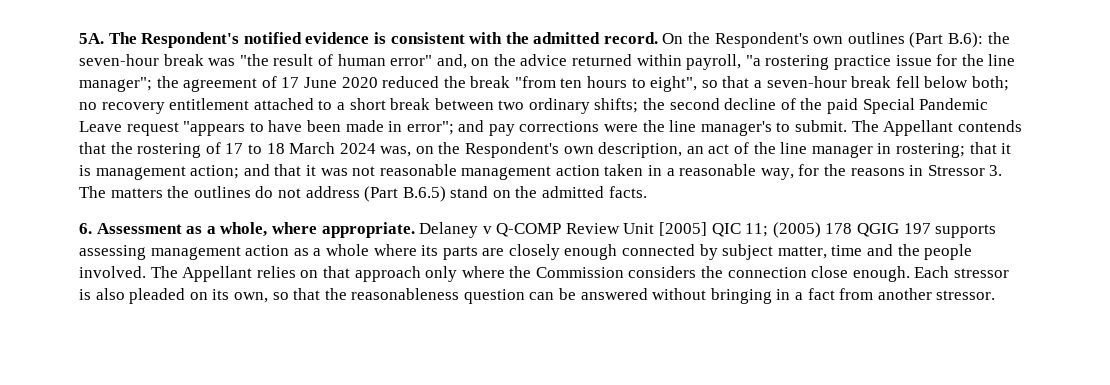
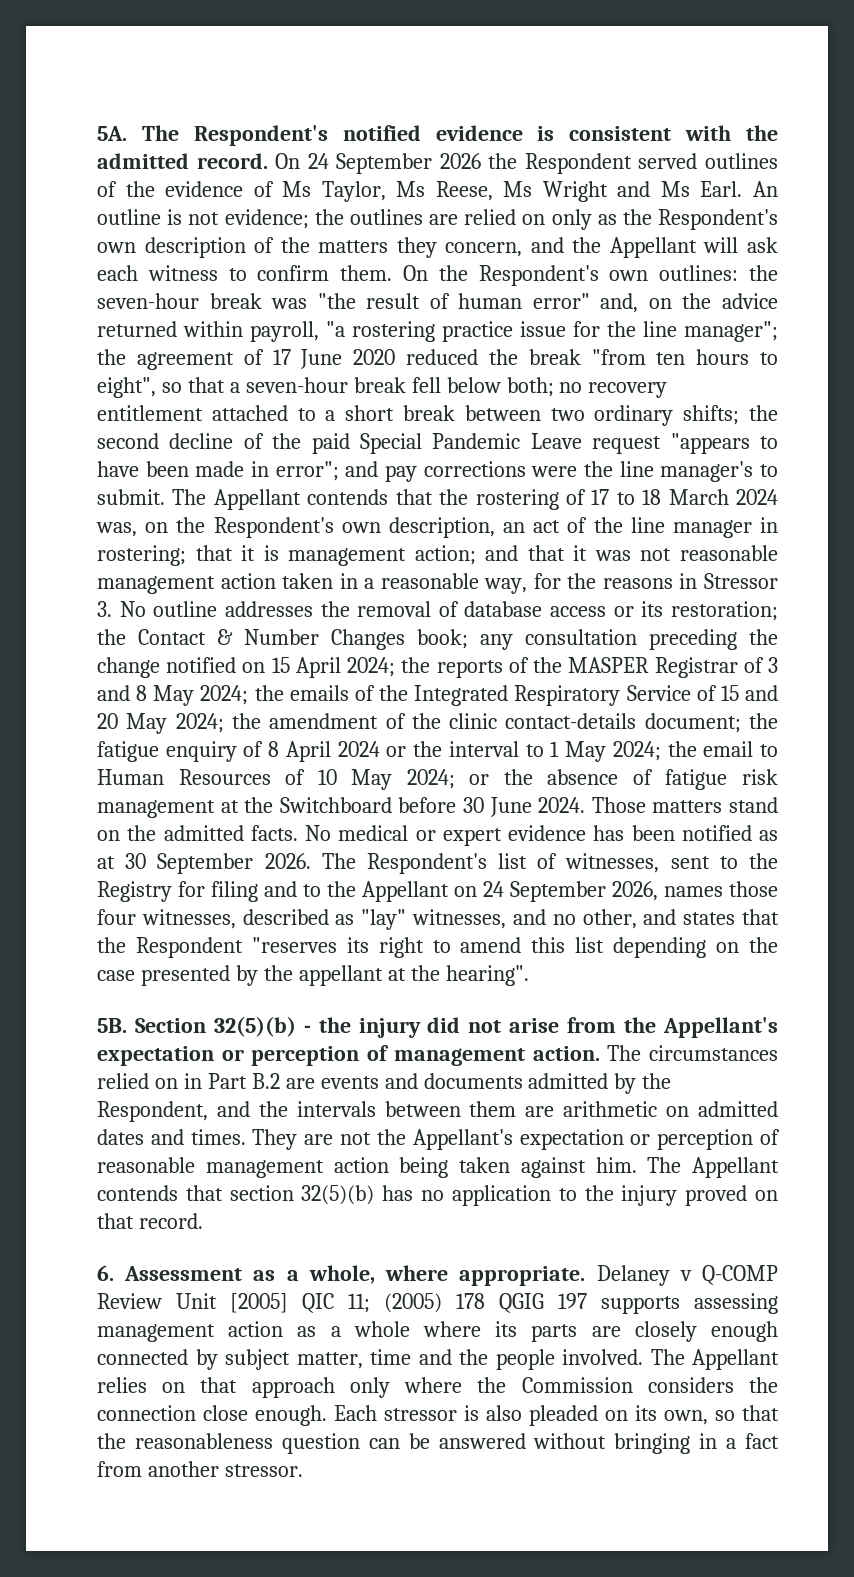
[688,32,984,48] the Respondent's own outlines (Part B.6): -> [307,153,778,174] [97,181,779,202] [97,209,778,230] [97,237,778,258] [97,265,739,286] 24 September 2026 the Respondent served outlines of the evidence of Ms Taylor, Ms Reese, Ms Wright and Ms Earl. An outline is not evidence; the outlines are relied on only as the Respondent's own description of the matters they concern, and the Appellant will ask each witness to confirm them. On the Respondent's own outlines:
[79,186,446,202] The matters the outlines do not address (Part B.6.5) -> [119,601,778,621] [97,629,778,650] [97,657,779,678] [97,685,778,706] [97,713,778,734] [97,741,779,762] [97,769,778,790] [97,797,723,818] No outline addresses the removal of database access or its restoration; the Contact & Number Changes book; any consultation preceding the change notified on 15 April 2024; the reports of the MASPER Registrar of 3 and 8 May 2024; the emails of the Integrated Respiratory Service of 15 and 20 May 2024; the amendment of the clinic contact-details document; the fatigue enquiry of 8 April 2024 or the interval to 1 May 2024; the email to Human Resources of 10 May 2024; or the absence of fatigue risk management at the Switchboard before 30 June 2024. Those matters
(647, 192) none -> [305,825,778,846] [97,853,778,874] [97,881,778,902] [97,909,780,930] [97,937,778,958] [97,965,529,986] [97,1016,778,1038] [97,1045,778,1066] [97,1073,672,1094] [97,1101,779,1122] [97,1129,781,1150] [97,1157,779,1178] [97,1185,779,1206] [97,1213,203,1229] No medical or expert evidence has been notified as at 30 September 2026. The Respondent's list of witnesses, sent to the Registry for filing and to the Appellant on 24 September 2026, names those four witnesses, described as "lay" witnesses, and no other, and states that the Respondent "reserves its right to amend this list depending on the case presented by the appellant at the hearing". // 5B. Section 32(5)(b) - the injury did not arise from the Appellant's expectation or perception of management action. The circumstances relied on in Part B.2 are events and documents admitted by the Respondent, and the intervals between them are arithmetic on admitted dates and times. They are not the Appellant's expectation or perception of reasonable management action being taken against him. The Appellant contends that section 32(5)(b) has no application to the injury proved on that record.

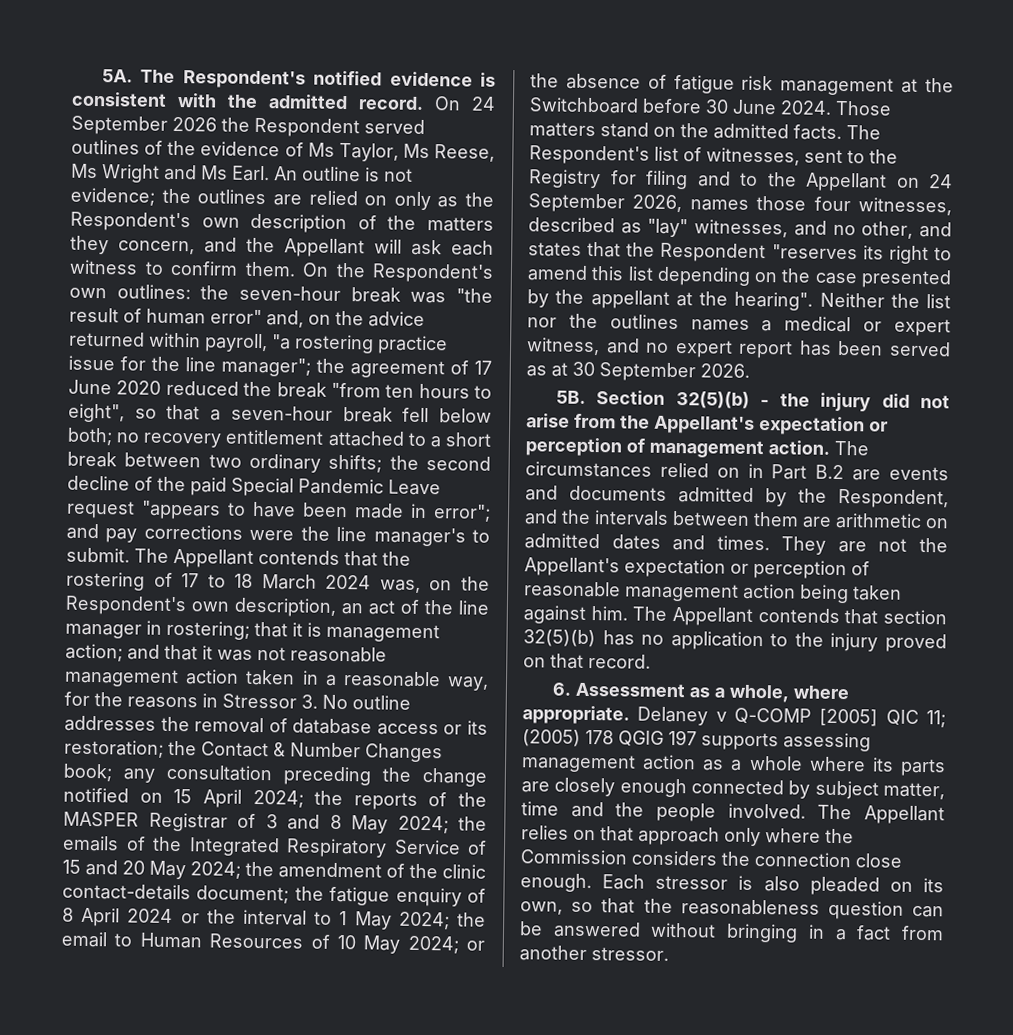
[305,825,778,846] [97,853,311,874] No medical or expert evidence has been notified as at 30 September 2026. -> (842, 132) none
(529, 975) none -> [819,292,951,309] [527,313,951,337] [526,337,951,359] [526,361,750,382] Neither the list nor the outlines names a medical or expert witness, and no expert report has been served as at 30 September 2026.
[97,1293,217,1309] Review Unit -> (812, 716) none

